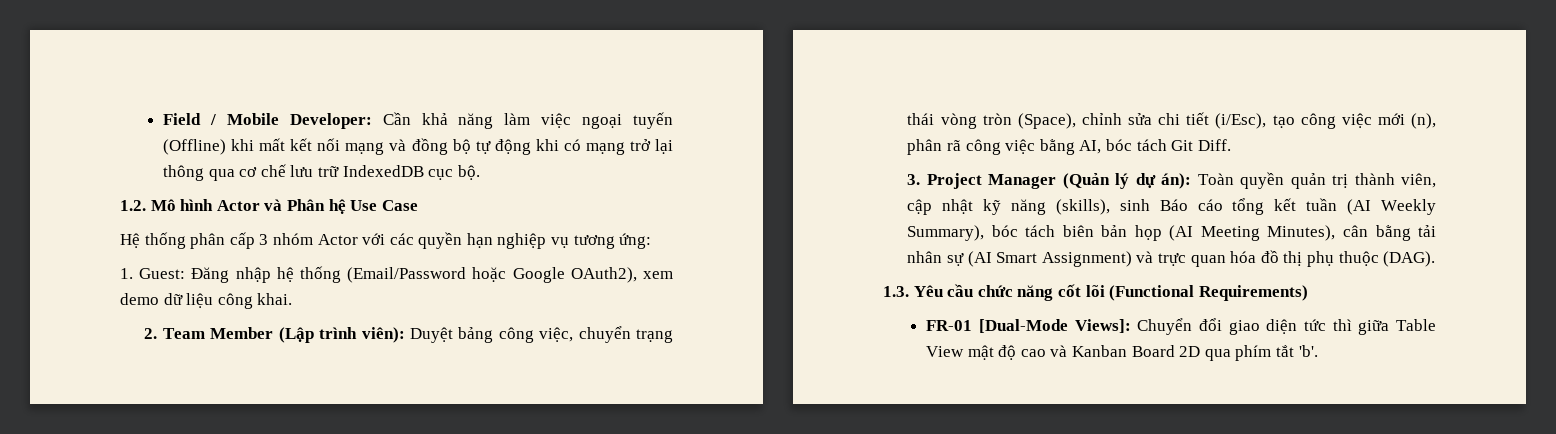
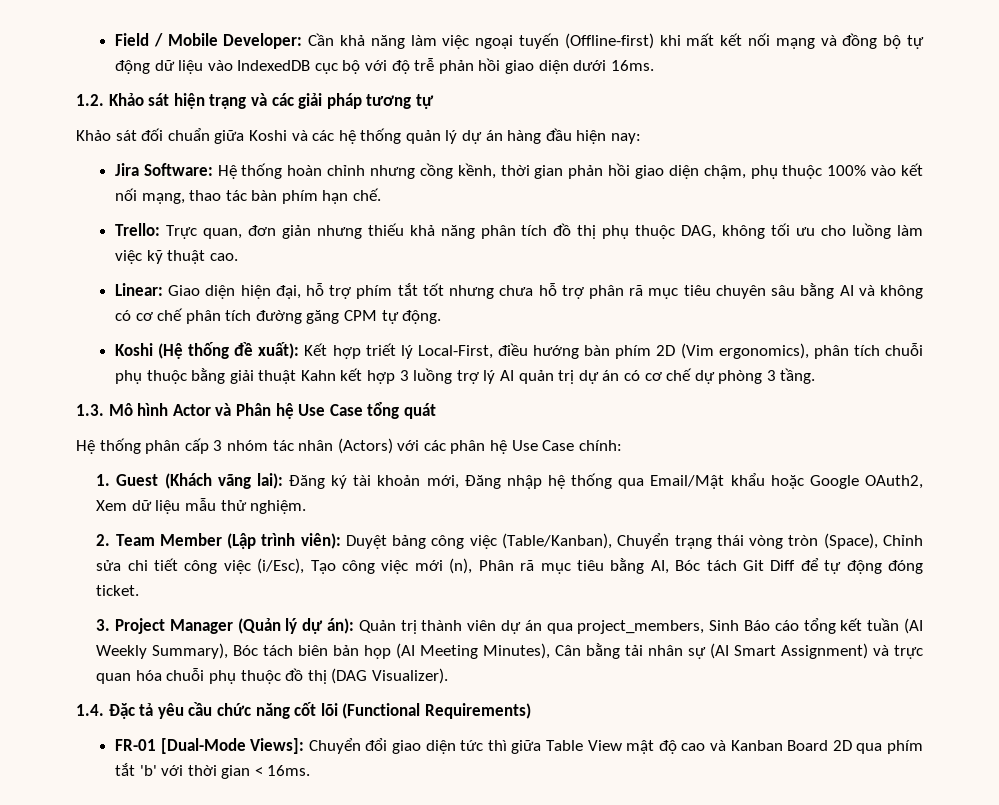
[163,139,227,155] (Offline) -> [564,33,654,49] (Offline-first)
[535,139,673,155] [163,164,480,181] [120,200,146,211] khi có mạng trở lại thông qua cơ chế lưu trữ IndexedDB cục bộ. // 1.2. -> [154,58,654,74] [76,93,434,109] [76,128,642,144] [114,163,923,179] [114,188,382,204] [114,223,924,239] [114,250,238,264] [114,283,924,299] [114,308,442,324] [114,342,923,359] [114,368,816,384] [76,404,104,416] dữ liệu vào IndexedDB cục bộ với độ trễ phản hồi giao diện dưới 16ms. // 1.2. Khảo sát hiện trạng và các giải pháp tương tự // Khảo sát đối chuẩn giữa Koshi và các hệ thống quản lý dự án hàng đầu hiện nay: // Jira Software: Hệ thống hoàn chỉnh nhưng cồng kềnh, thời gian phản hồi giao diện chậm, phụ thuộc 100% vào kết nối mạng, thao tác bàn phím hạn chế. // Trello: Trực quan, đơn giản nhưng thiếu khả năng phân tích đồ thị phụ thuộc DAG, không tối ưu cho luồng làm việc kỹ thuật cao. // Linear: Giao diện hiện đại, hỗ trợ phím tắt tốt nhưng chưa hỗ trợ phân rã mục tiêu chuyên sâu bằng AI và không có cơ chế phân tích đường găng CPM tự động. // Koshi (Hệ thống đề xuất): Kết hợp triết lý Local-First, điều hướng bàn phím 2D (Vim ergonomics), phân tích chuỗi phụ thuộc bằng giải thuật Kahn kết hợp 3 luồng trợ lý AI quản trị dự án có cơ chế dự phòng 3 tầng. // 1.3.
(418, 205) none -> [367,402,436,419] tổng quát
[317,232,652,249] [120,266,673,283] [120,293,293,309] Actor với các quyền hạn nghiệp vụ tương ứng: // 1. Guest: Đăng nhập hệ thống (Email/Password hoặc Google OAuth2), xem demo dữ liệu công khai. -> [272,438,622,454] [96,473,923,489] [96,498,307,514] tác nhân (Actors) với các phân hệ Use Case chính: // 1. Guest (Khách vãng lai): Đăng ký tài khoản mới, Đăng nhập hệ thống qua Email/Mật khẩu hoặc Google OAuth2, Xem dữ liệu mẫu thử nghiệm.
[539,326,631,343] việc, chuyển -> [469,533,670,549] việc (Table/Kanban), Chuyển
[1081,113,1122,125] chỉnh -> [882,535,923,546] Chỉnh
[1215,113,1436,129] [907,139,1036,155] (i/Esc), tạo công việc mới (n), phân rã công việc -> [184,558,604,574] công việc (i/Esc), Tạo công việc mới (n), Phân rã mục tiêu
[1105,139,1132,151] bóc -> [675,560,701,571] Bóc
[1197,139,1231,151] Diff. -> [770,558,923,574] [96,585,140,596] Diff để tự động đóng ticket.
[1197,172,1436,189] [907,199,1150,215] Toàn quyền quản trị thành viên, cập nhật kỹ năng (skills), sinh -> [358,620,740,634] Quản trị thành viên dự án qua project_members, Sinh
[991,225,1018,237] bóc -> [233,645,259,656] Bóc
[1342,225,1368,237] cân -> [555,645,582,656] Cân
[1260,250,1436,267] [883,285,943,297] đồ thị phụ thuộc (DAG). // 1.3. Yêu -> [166,668,448,684] [76,703,184,719] chuỗi phụ thuộc đồ thị (DAG Visualizer). // 1.4. Đặc tả yêu
[1298,345,1318,357] 'b'. -> [139,765,311,779] 'b' với thời gian < 16ms.

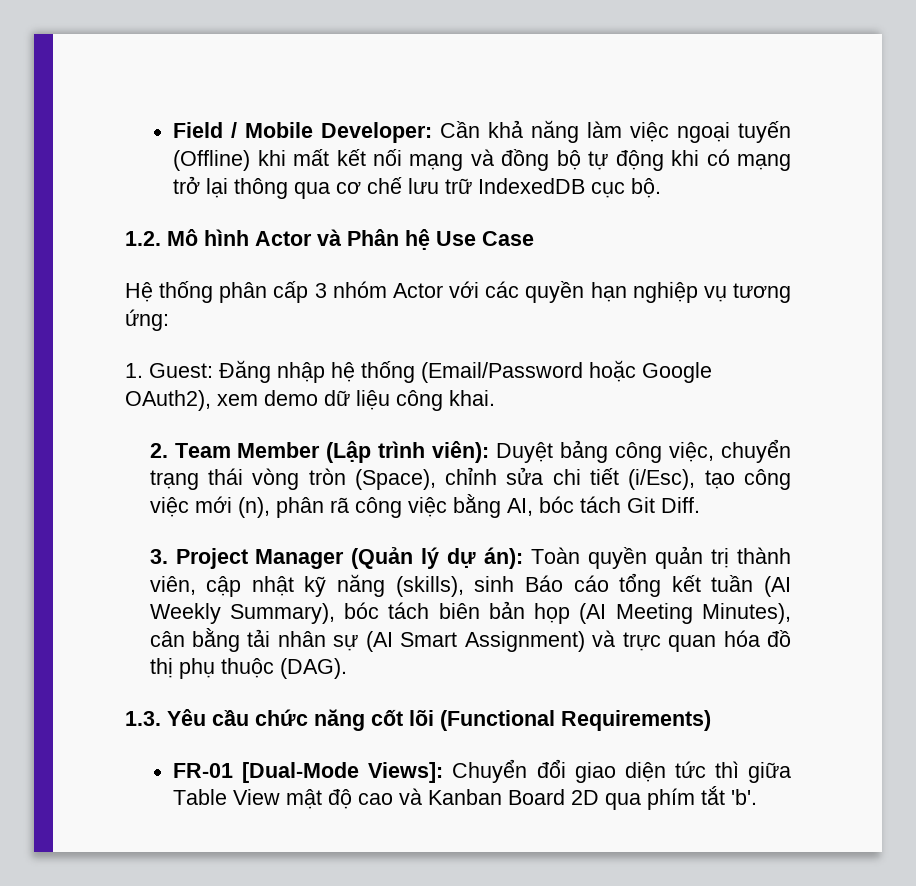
[564,33,654,49] (Offline-first) -> [173,150,251,171] (Offline)
[154,58,654,74] [76,93,434,109] [76,128,642,144] [114,163,923,179] [114,188,382,204] [114,223,924,239] [114,250,238,264] [114,283,924,299] [114,308,442,324] [114,342,923,359] [114,368,816,384] [76,404,104,416] dữ liệu vào IndexedDB cục bộ với độ trễ phản hồi giao diện dưới 16ms. // 1.2. Khảo sát hiện trạng và các giải pháp tương tự // Khảo sát đối chuẩn giữa Koshi và các hệ thống quản lý dự án hàng đầu hiện nay: // Jira Software: Hệ thống hoàn chỉnh nhưng cồng kềnh, thời gian phản hồi giao diện chậm, phụ thuộc 100% vào kết nối mạng, thao tác bàn phím hạn chế. // Trello: Trực quan, đơn giản nhưng thiếu khả năng phân tích đồ thị phụ thuộc DAG, không tối ưu cho luồng làm việc kỹ thuật cao. // Linear: Giao diện hiện đại, hỗ trợ phím tắt tốt nhưng chưa hỗ trợ phân rã mục tiêu chuyên sâu bằng AI và không có cơ chế phân tích đường găng CPM tự động. // Koshi (Hệ thống đề xuất): Kết hợp triết lý Local-First, điều hướng bàn phím 2D (Vim ergonomics), phân tích chuỗi phụ thuộc bằng giải thuật Kahn kết hợp 3 luồng trợ lý AI quản trị dự án có cơ chế dự phòng 3 tầng. // 1.3. -> [671,149,791,171] [173,176,662,199] [125,231,161,246] khi có mạng trở lại thông qua cơ chế lưu trữ IndexedDB cục bộ. // 1.2.
[367,402,436,419] tổng quát -> (534, 238) none
[272,438,622,454] [96,473,923,489] [96,498,307,514] tác nhân (Actors) với các phân hệ Use Case chính: // 1. Guest (Khách vãng lai): Đăng ký tài khoản mới, Đăng nhập hệ thống qua Email/Mật khẩu hoặc Google OAuth2, Xem dữ liệu mẫu thử nghiệm. -> [392,281,791,303] [125,309,169,331] [125,360,712,383] [125,390,495,411] Actor với các quyền hạn nghiệp vụ tương ứng: // 1. Guest: Đăng nhập hệ thống (Email/Password hoặc Google OAuth2), xem demo dữ liệu công khai.
[469,533,670,549] việc (Table/Kanban), Chuyển -> [669,439,791,463] việc, chuyển
[882,535,923,546] Chỉnh -> [445,467,498,485] chỉnh
[184,558,604,574] công việc (i/Esc), Tạo công việc mới (n), Phân rã mục tiêu -> [628,469,791,490] [149,496,447,518] (i/Esc), tạo công việc mới (n), phân rã công việc
[675,560,701,571] Bóc -> [538,496,574,513] bóc
[770,558,923,574] [96,585,140,596] Diff để tự động đóng ticket. -> [660,497,700,513] Diff.
[358,620,740,634] Quản trị thành viên dự án qua project_members, Sinh -> [531,546,791,569] [149,574,515,597] Toàn quyền quản trị thành viên, cập nhật kỹ năng (skills), sinh
[233,645,259,656] Bóc -> [344,602,380,619] bóc
[555,645,582,656] Cân -> [149,631,185,647] cân
[166,668,448,684] [76,703,184,719] chuỗi phụ thuộc đồ thị (DAG Visualizer). // 1.4. Đặc tả yêu -> [766,630,791,647] [149,658,347,679] [125,709,206,726] đồ thị phụ thuộc (DAG). // 1.3. Yêu
[139,765,311,779] 'b' với thời gian < 16ms. -> [731,789,758,805] 'b'.

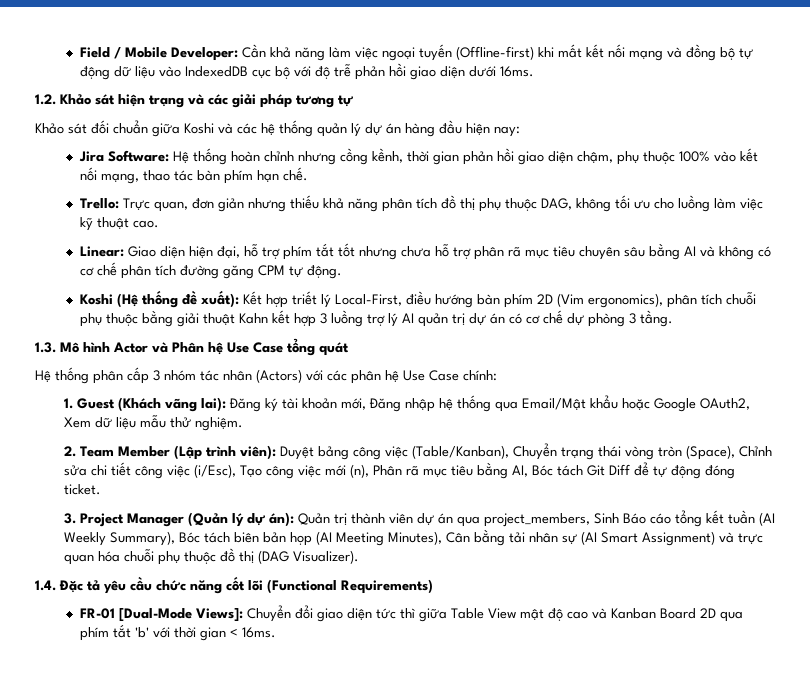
[173,150,251,171] (Offline) -> [455,46,534,60] (Offline-first)
[671,149,791,171] [173,176,662,199] [125,231,161,246] khi có mạng trở lại thông qua cơ chế lưu trữ IndexedDB cục bộ. // 1.2. -> [113,63,534,80] [35,94,353,108] [35,120,520,137] [78,148,758,165] [79,167,308,184] [79,195,763,212] [79,217,159,231] [79,243,771,260] [79,262,342,279] [79,290,756,308] [79,310,673,327] [35,342,56,353] dữ liệu vào IndexedDB cục bộ với độ trễ phản hồi giao diện dưới 16ms. // 1.2. Khảo sát hiện trạng và các giải pháp tương tự // Khảo sát đối chuẩn giữa Koshi và các hệ thống quản lý dự án hàng đầu hiện nay: // Jira Software: Hệ thống hoàn chỉnh nhưng cồng kềnh, thời gian phản hồi giao diện chậm, phụ thuộc 100% vào kết nối mạng, thao tác bàn phím hạn chế. // Trello: Trực quan, đơn giản nhưng thiếu khả năng phân tích đồ thị phụ thuộc DAG, không tối ưu cho luồng làm việc kỹ thuật cao. // Linear: Giao diện hiện đại, hỗ trợ phím tắt tốt nhưng chưa hỗ trợ phân rã mục tiêu chuyên sâu bằng AI và không có cơ chế phân tích đường găng CPM tự động. // Koshi (Hệ thống đề xuất): Kết hợp triết lý Local-First, điều hướng bàn phím 2D (Vim ergonomics), phân tích chuỗi phụ thuộc bằng giải thuật Kahn kết hợp 3 luồng trợ lý AI quản trị dự án có cơ chế dự phòng 3 tầng. // 1.3.
(534, 238) none -> [287,338,349,356] tổng quát
[392,281,791,303] [125,309,169,331] [125,360,712,383] [125,390,495,411] Actor với các quyền hạn nghiệp vụ tương ứng: // 1. Guest: Đăng nhập hệ thống (Email/Password hoặc Google OAuth2), xem demo dữ liệu công khai. -> [200,369,497,384] [63,395,750,412] [63,415,243,431] tác nhân (Actors) với các phân hệ Use Case chính: // 1. Guest (Khách vãng lai): Đăng ký tài khoản mới, Đăng nhập hệ thống qua Email/Mật khẩu hoặc Google OAuth2, Xem dữ liệu mẫu thử nghiệm.
[669,439,791,463] việc, chuyển -> [384,443,557,460] việc (Table/Kanban), Chuyển
[445,467,498,485] chỉnh -> [738,446,772,457] Chỉnh
[628,469,791,490] [149,496,447,518] (i/Esc), tạo công việc mới (n), phân rã công việc -> [134,464,473,479] công việc (i/Esc), Tạo công việc mới (n), Phân rã mục tiêu
[538,496,574,513] bóc -> [531,465,553,476] Bóc
[660,497,700,513] Diff. -> [608,462,735,479] [63,484,101,495] Diff để tự động đóng ticket.
[531,546,791,569] [149,574,515,597] Toàn quyền quản trị thành viên, cập nhật kỹ năng (skills), sinh -> [297,513,619,527] Quản trị thành viên dự án qua project_members, Sinh
[344,602,380,619] bóc -> [178,532,200,543] Bóc
[149,631,185,647] cân -> [445,532,470,543] Cân
[766,630,791,647] [149,658,347,679] [125,709,206,726] đồ thị phụ thuộc (DAG). // 1.3. Yêu -> [123,548,359,565] [35,580,126,594] chuỗi phụ thuộc đồ thị (DAG Visualizer). // 1.4. Đặc tả yêu
[731,789,758,805] 'b'. -> [134,627,276,641] 'b' với thời gian < 16ms.

